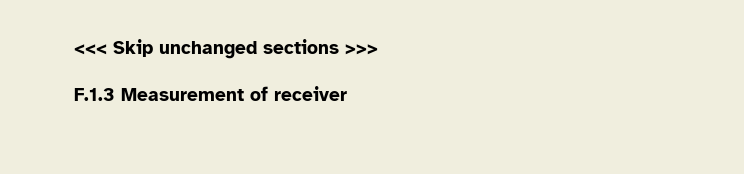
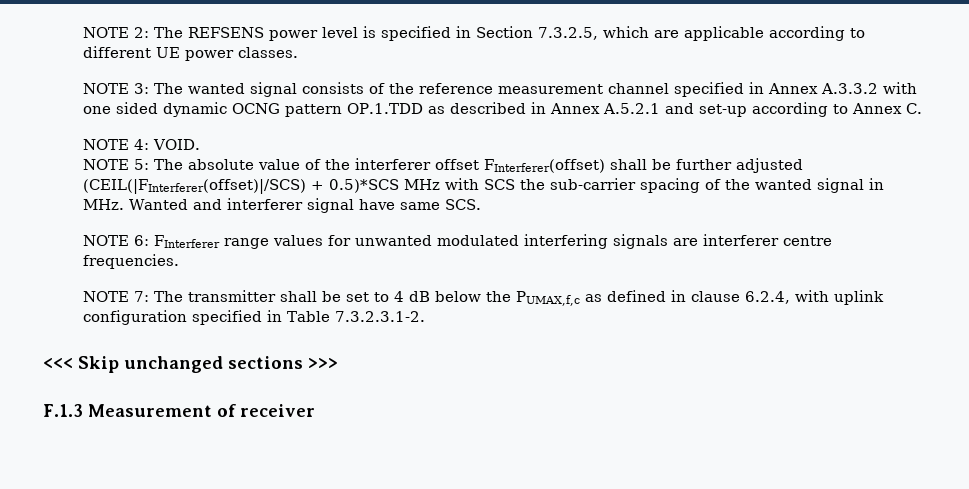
(74, 49) none -> [83,26,866,41] [83,46,299,61] [83,82,918,97] [83,102,923,117] [83,139,201,150] [83,158,804,173] [83,178,885,194] [83,198,482,213] [83,234,833,249] [83,254,180,269] [83,290,885,306] [83,310,426,325] NOTE 2: The REFSENS power level is specified in Section 7.3.2.5, which are applicable according to different UE power classes. // NOTE 3: The wanted signal consists of the reference measurement channel specified in Annex A.3.3.2 with one sided dynamic OCNG pattern OP.1.TDD as described in Annex A.5.2.1 and set-up according to Annex C. // NOTE 4: VOID. // NOTE 5: The absolute value of the interferer offset FInterferer(offset) shall be further adjusted (CEIL(|FInterferer(offset)|/SCS) + 0.5)*SCS MHz with SCS the sub-carrier spacing of the wanted signal in MHz. Wanted and interferer signal have same SCS. // NOTE 6: FInterferer range values for unwanted modulated interfering signals are interferer centre frequencies. // NOTE 7: The transmitter shall be set to 4 dB below the PUMAX,f,c as defined in clause 6.2.4, with uplink configuration specified in Table 7.3.2.3.1-2. //

